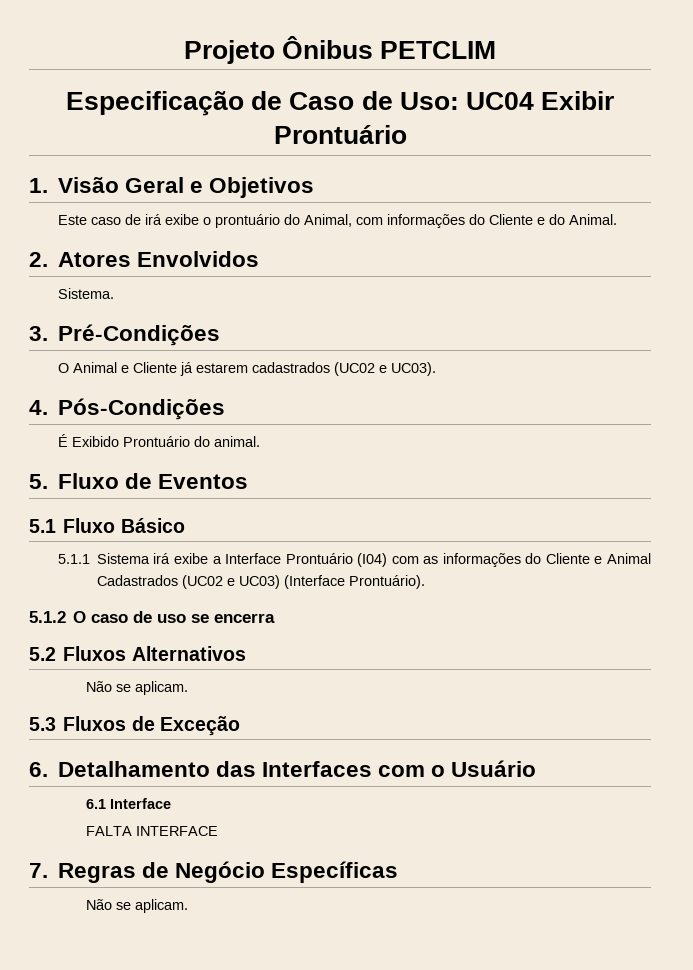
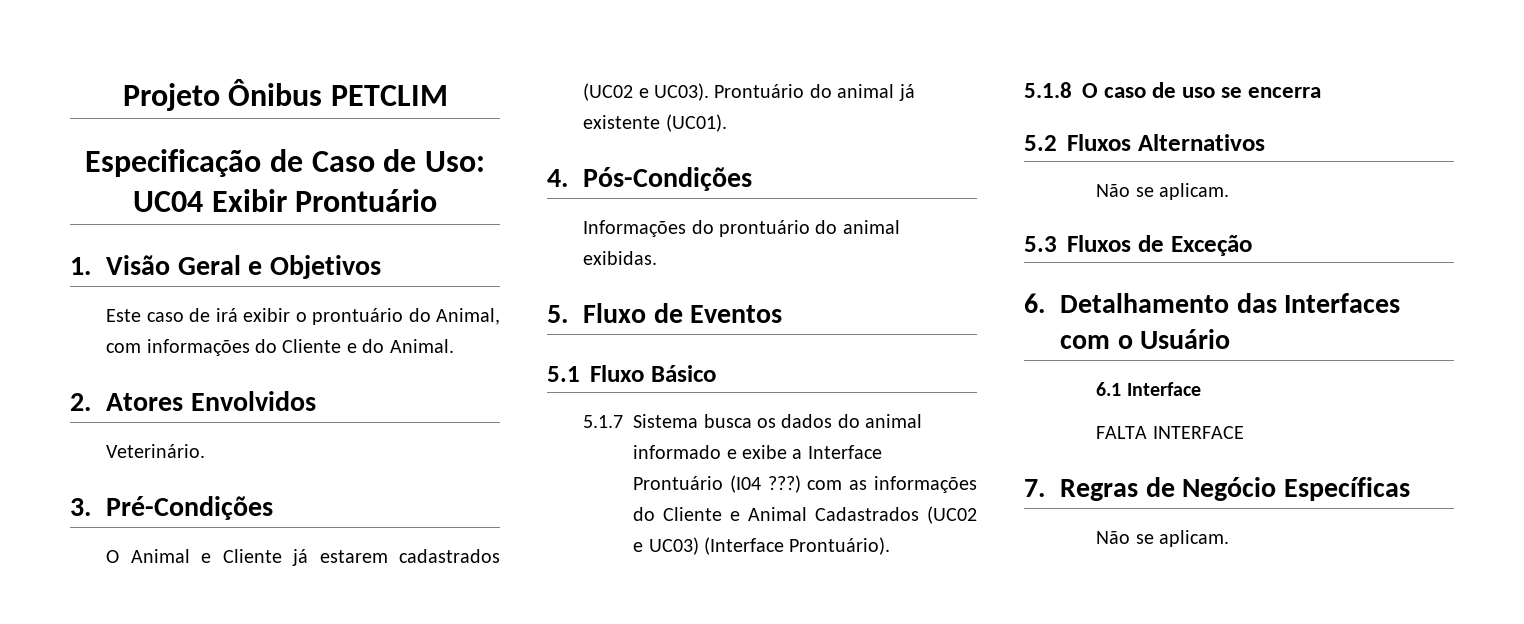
[164,214,199,225] exibe -> [243,308,291,322] exibir
[57,288,114,299] Sistema. -> [106,444,206,458] Veterinário.
[29,398,225,420] [57,434,260,447] // 4. Pós-Condições // É Exibido Prontuário do animal. -> [714,84,915,101] [583,114,727,132] [547,167,753,191] [583,220,900,237] [583,251,658,265] Prontuário do animal já existente (UC01). // 4. Pós-Condições // Informações do prontuário do animal exibidas.
[57,553,171,564] 5.1.1 Sistema irá -> [583,414,923,428] [633,445,737,459] 5.1.7 Sistema busca os dados do animal informado e
[357,553,388,567] (I04) -> [729,475,801,493] (I04 ???)
[29,611,66,623] 5.1.2 -> [1024,82,1072,98] 5.1.8

